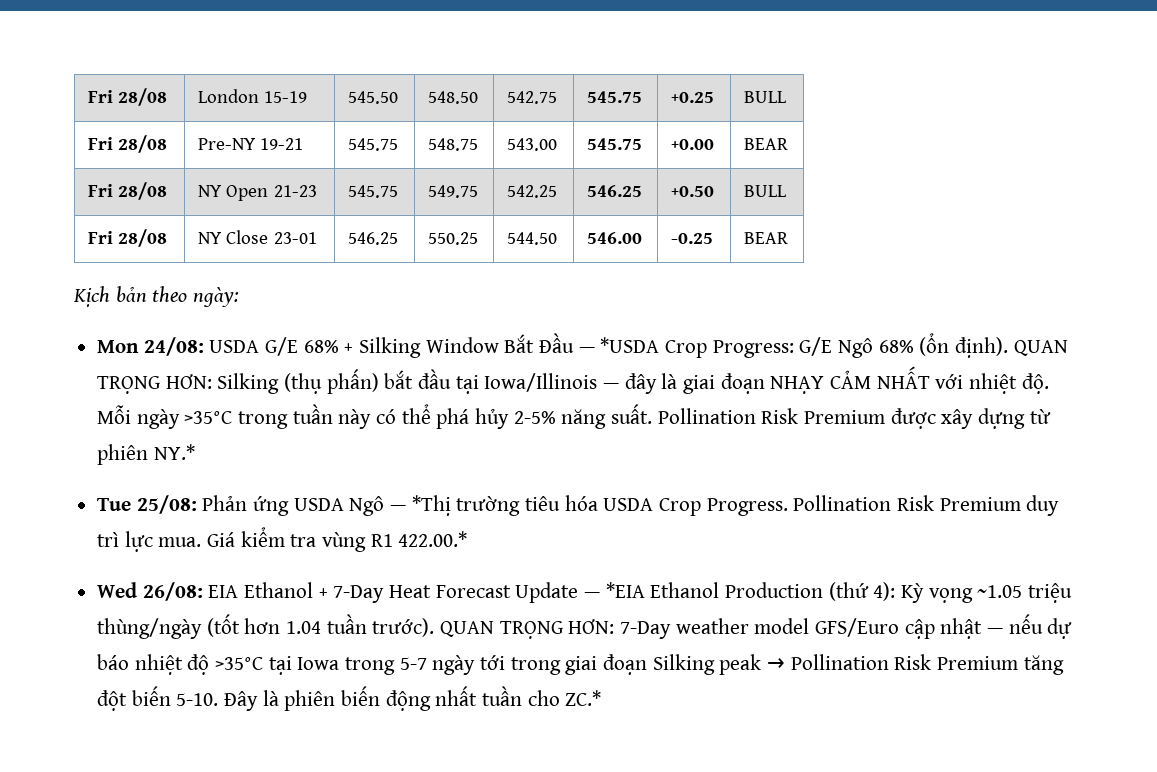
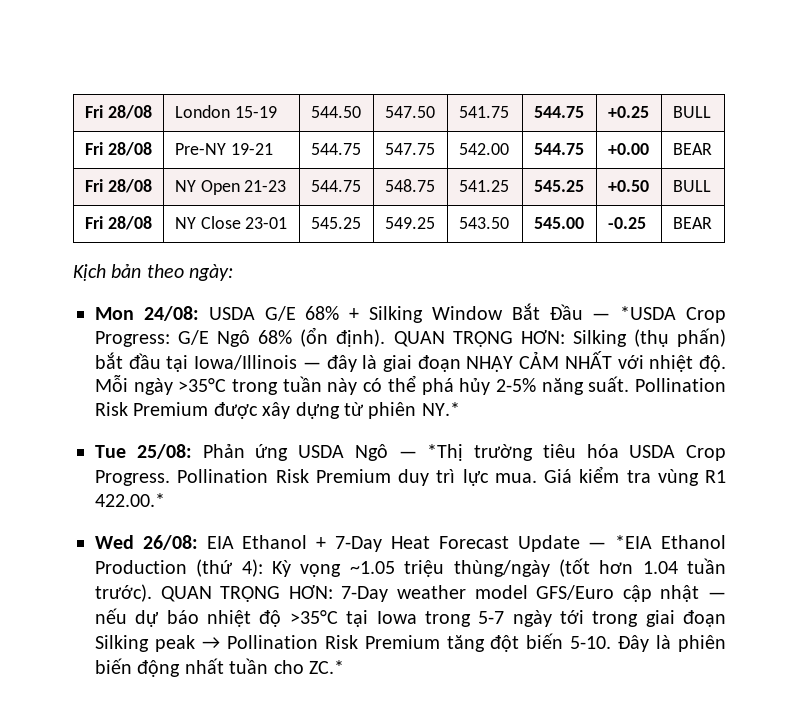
[348,91,399,104] [428,91,479,104] [507,91,558,104] [587,91,643,103] 545.50 | 548.50 | 542.75 | 545.75 -> [310,106,361,118] [384,106,435,118] [458,106,509,118] [533,106,584,118] 544.50 | 547.50 | 541.75 | 544.75
[348,138,399,151] [428,138,479,151] [507,138,558,151] [587,138,643,150] 545.75 | 548.75 | 543.00 | 545.75 -> [310,143,361,155] [384,143,435,155] [458,143,509,155] [533,143,584,155] 544.75 | 547.75 | 542.00 | 544.75
[348,185,399,198] [428,185,479,198] [507,185,558,198] [587,185,643,197] 545.75 | 549.75 | 542.25 | 546.25 -> [310,180,361,192] [384,179,435,192] [458,180,509,192] [533,180,584,192] 544.75 | 548.75 | 541.25 | 545.25
[348,232,399,245] [428,232,479,245] [507,232,558,245] [587,232,643,244] 546.25 | 550.25 | 544.50 | 546.00 -> [310,217,361,229] [384,217,435,229] [458,217,509,229] [533,217,584,229] 545.25 | 549.25 | 543.50 | 545.00

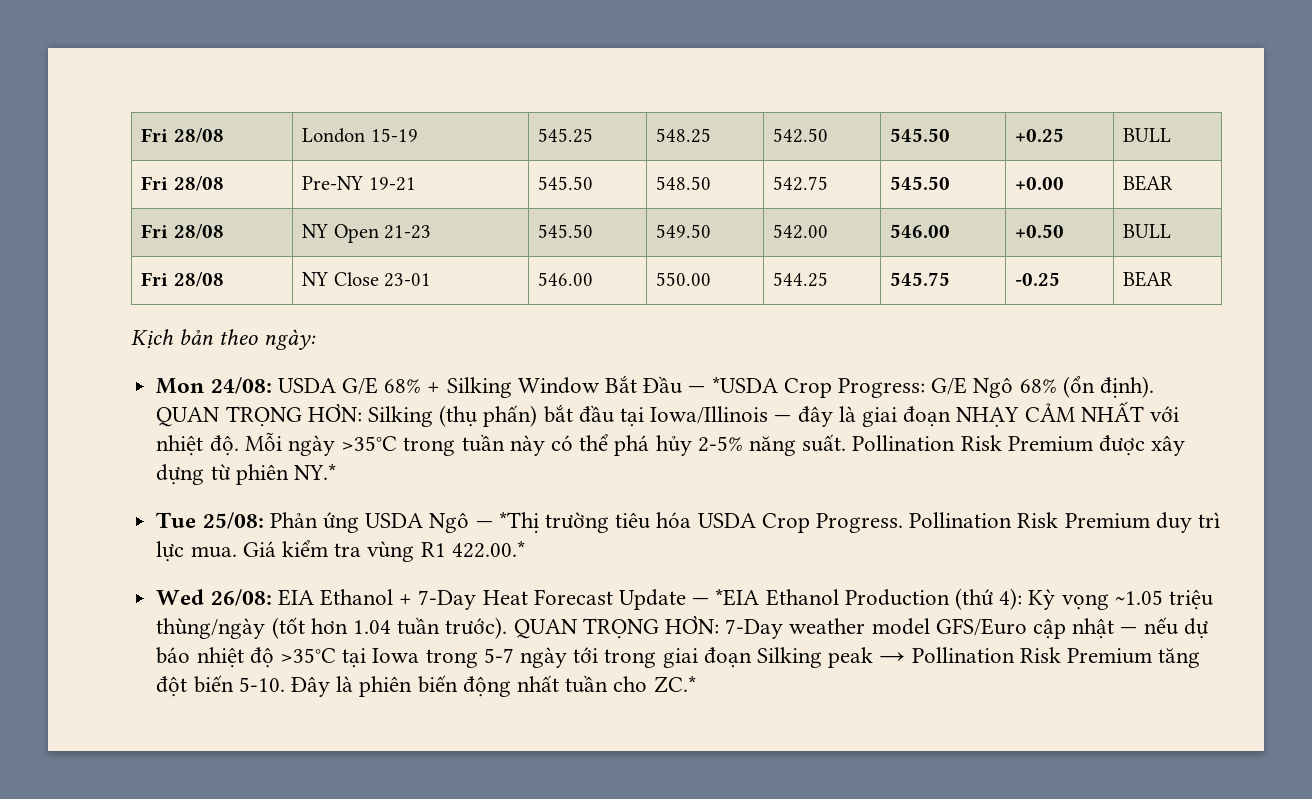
[310,106,361,118] [384,106,435,118] [458,106,509,118] [533,106,584,118] 544.50 | 547.50 | 541.75 | 544.75 -> [538,128,594,143] [656,128,712,143] [773,128,829,143] [890,128,951,142] 545.25 | 548.25 | 542.50 | 545.50
[310,143,361,155] [384,143,435,155] [458,143,509,155] [533,143,584,155] 544.75 | 547.75 | 542.00 | 544.75 -> [538,176,594,190] [656,176,712,190] [773,176,829,191] [890,176,951,190] 545.50 | 548.50 | 542.75 | 545.50
[310,180,361,192] [384,179,435,192] [458,180,509,192] [533,180,584,192] 544.75 | 548.75 | 541.25 | 545.25 -> [538,224,594,238] [656,224,712,238] [773,224,829,239] [890,224,951,238] 545.50 | 549.50 | 542.00 | 546.00
[310,217,361,229] [384,217,435,229] [458,217,509,229] [533,217,584,229] 545.25 | 549.25 | 543.50 | 545.00 -> [538,272,594,286] [656,272,712,286] [773,272,829,287] [890,272,951,286] 546.00 | 550.00 | 544.25 | 545.75

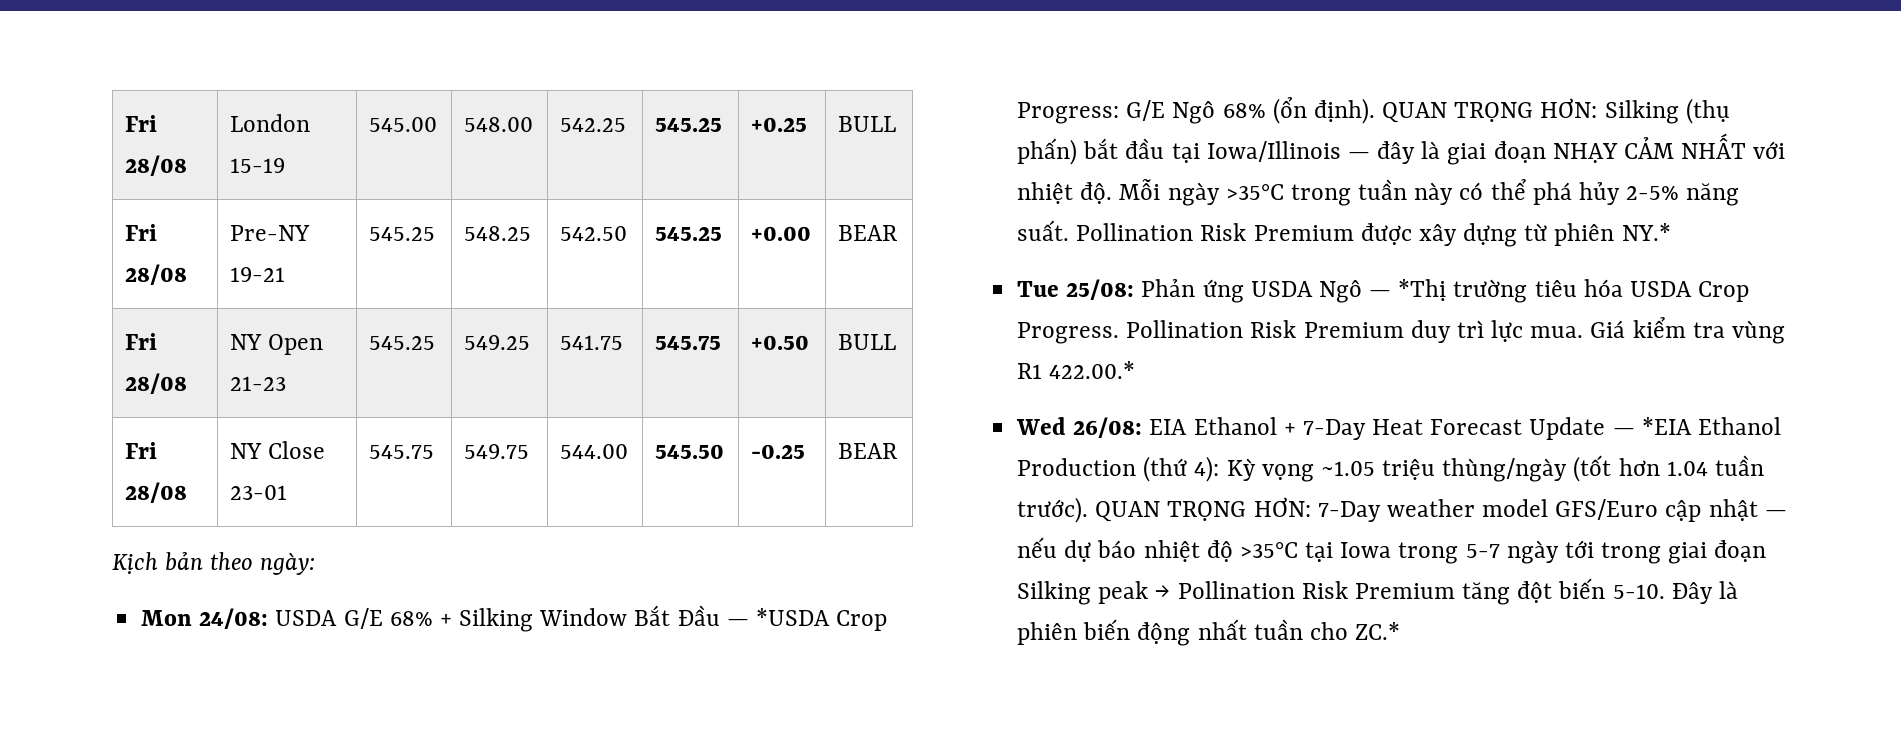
[538,128,594,143] [656,128,712,143] [773,128,829,143] [890,128,951,142] 545.25 | 548.25 | 542.50 | 545.50 -> [369,117,438,132] [464,117,534,132] [560,118,627,132] [655,118,723,132] 545.00 | 548.00 | 542.25 | 545.25
[538,176,594,190] [656,176,712,190] [773,176,829,191] [890,176,951,190] 545.50 | 548.50 | 542.75 | 545.50 -> [369,227,436,241] [464,226,532,241] [560,226,628,241] [655,227,723,241] 545.25 | 548.25 | 542.50 | 545.25
[538,224,594,238] [656,224,712,238] [773,224,829,239] [890,224,951,238] 545.50 | 549.50 | 542.00 | 546.00 -> [369,336,436,350] [464,335,531,350] [560,335,624,350] [655,336,722,350] 545.25 | 549.25 | 541.75 | 545.75
[538,272,594,286] [656,272,712,286] [773,272,829,287] [890,272,951,286] 546.00 | 550.00 | 544.25 | 545.75 -> [369,445,435,459] [464,444,530,459] [560,444,629,459] [655,444,725,459] 545.75 | 549.75 | 544.00 | 545.50

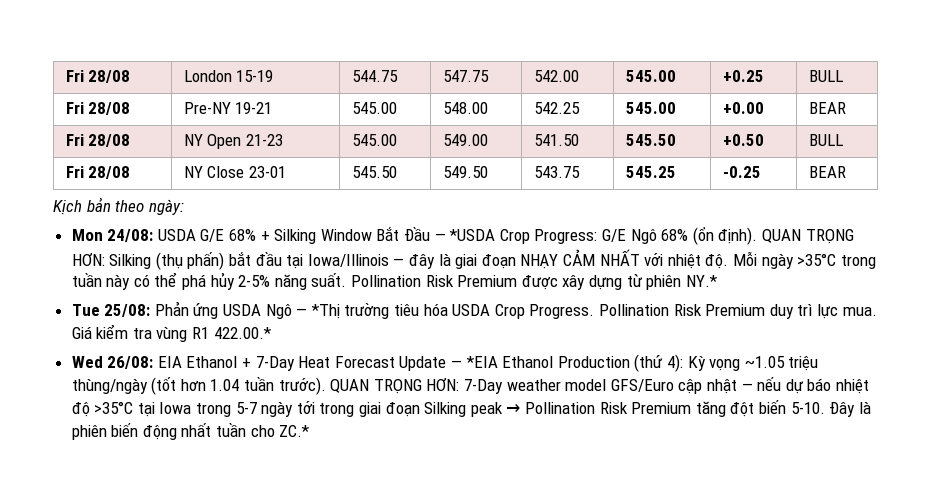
[369,117,438,132] [464,117,534,132] [560,118,627,132] [655,118,723,132] 545.00 | 548.00 | 542.25 | 545.25 -> [351,70,398,82] [442,70,489,82] [533,70,579,82] [625,70,676,82] 544.75 | 547.75 | 542.00 | 545.00
[369,227,436,241] [464,226,532,241] [560,226,628,241] [655,227,723,241] 545.25 | 548.25 | 542.50 | 545.25 -> [351,102,397,114] [442,102,488,114] [533,102,580,114] [625,102,676,114] 545.00 | 548.00 | 542.25 | 545.00
[369,336,436,350] [464,335,531,350] [560,335,624,350] [655,336,722,350] 545.25 | 549.25 | 541.75 | 545.75 -> [351,134,397,146] [442,134,488,146] [533,134,579,146] [625,134,676,146] 545.00 | 549.00 | 541.50 | 545.50
[369,445,435,459] [464,444,530,459] [560,444,629,459] [655,444,725,459] 545.75 | 549.75 | 544.00 | 545.50 -> [351,166,397,178] [442,166,488,178] [533,166,580,178] [625,166,676,178] 545.50 | 549.50 | 543.75 | 545.25

